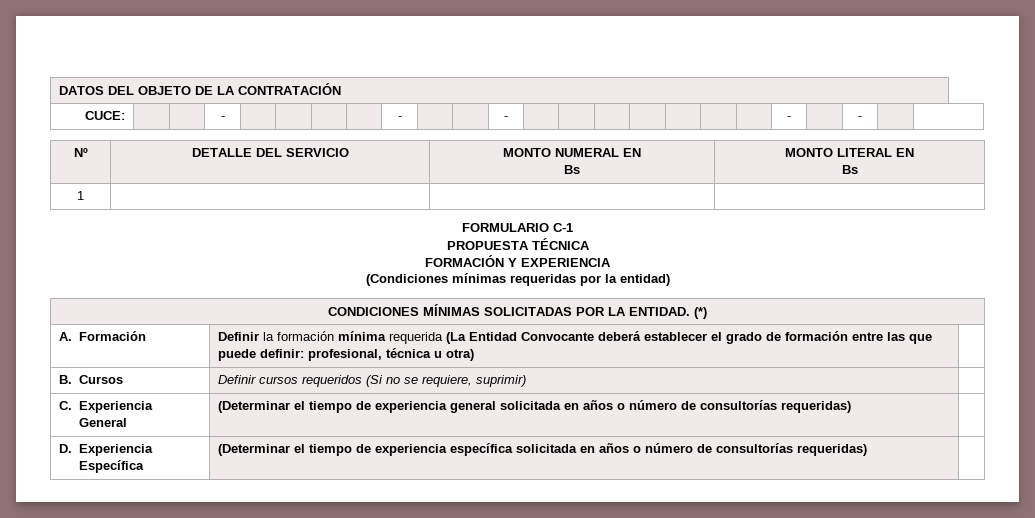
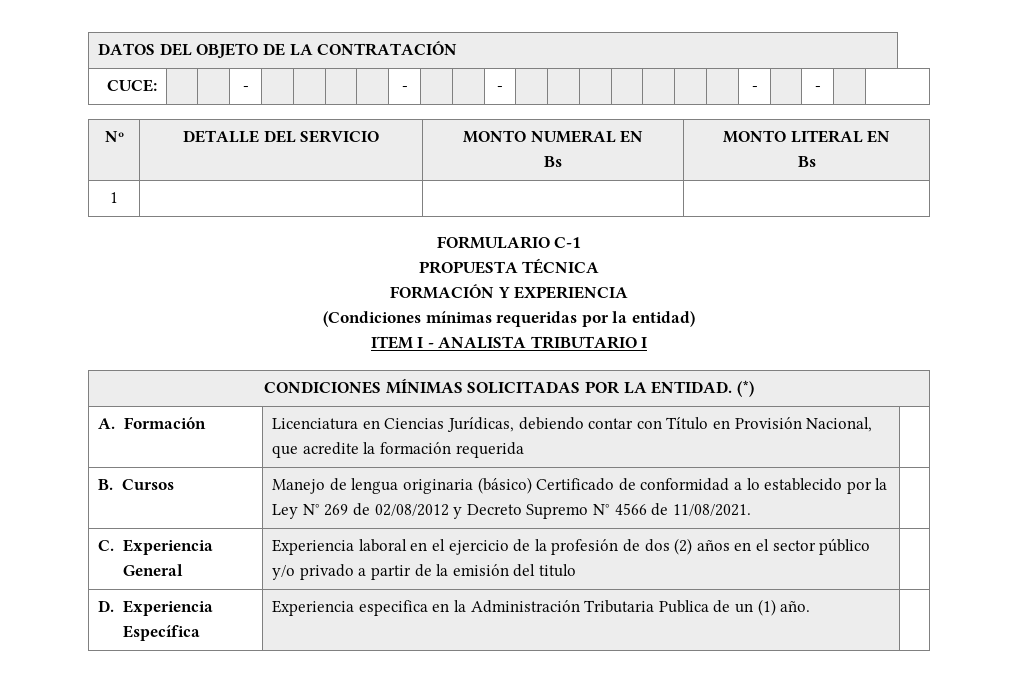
(670, 280) none -> [370,336,648,349] // ITEM I - ANALISTA TRIBUTARIO I
[218,332,260,341] Definir -> [272,417,873,432] [272,442,359,458] Licenciatura en Ciencias Jurídicas, debiendo contar con Título en Provisión Nacional, que acredite
[338,331,387,341] mínima -> (452, 448) none
[446,331,933,344] [218,348,475,361] [59,375,123,384] [218,375,527,387] [59,401,153,413] [78,418,127,427] [218,400,852,413] [59,444,153,456] [78,460,144,473] [218,443,868,456] (La Entidad Convocante deberá establecer el grado de formación entre las que puede definir: profesional, técnica u otra) | // B. Cursos | Definir cursos requeridos (Si no se requiere, suprimir) | // C. Experiencia General | (Determinar el tiempo de experiencia general solicitada en años o número de consultorías requeridas) | // D. Experiencia Específica | (Determinar el tiempo de experiencia específica solicitada en años o número de consultorías requeridas) -> [98,479,174,490] [272,477,888,494] [272,503,751,519] [98,539,213,555] [122,564,183,576] [272,538,871,555] [272,564,577,580] [98,600,213,616] [122,625,200,641] [272,599,811,616] | // B. Cursos | Manejo de lengua originaria (básico) Certificado de conformidad a lo establecido por la Ley N° 269 de 02/08/2012 y Decreto Supremo N° 4566 de 11/08/2021. | // C. Experiencia General | Experiencia laboral en el ejercicio de la profesión de dos (2) años en el sector público y/o privado a partir de la emisión del titulo | // D. Experiencia Específica | Experiencia especifica en la Administración Tributaria Publica de un (1) año.

